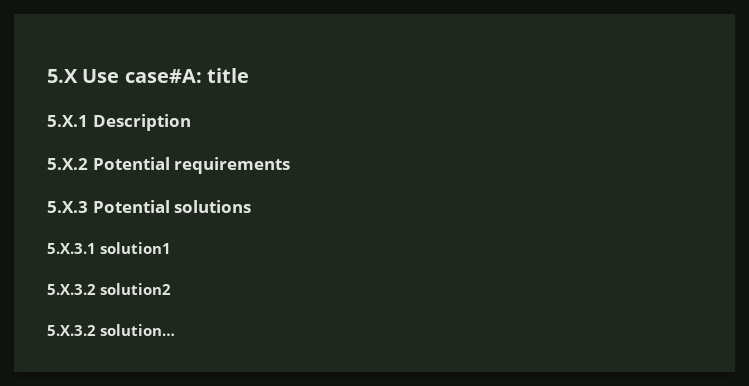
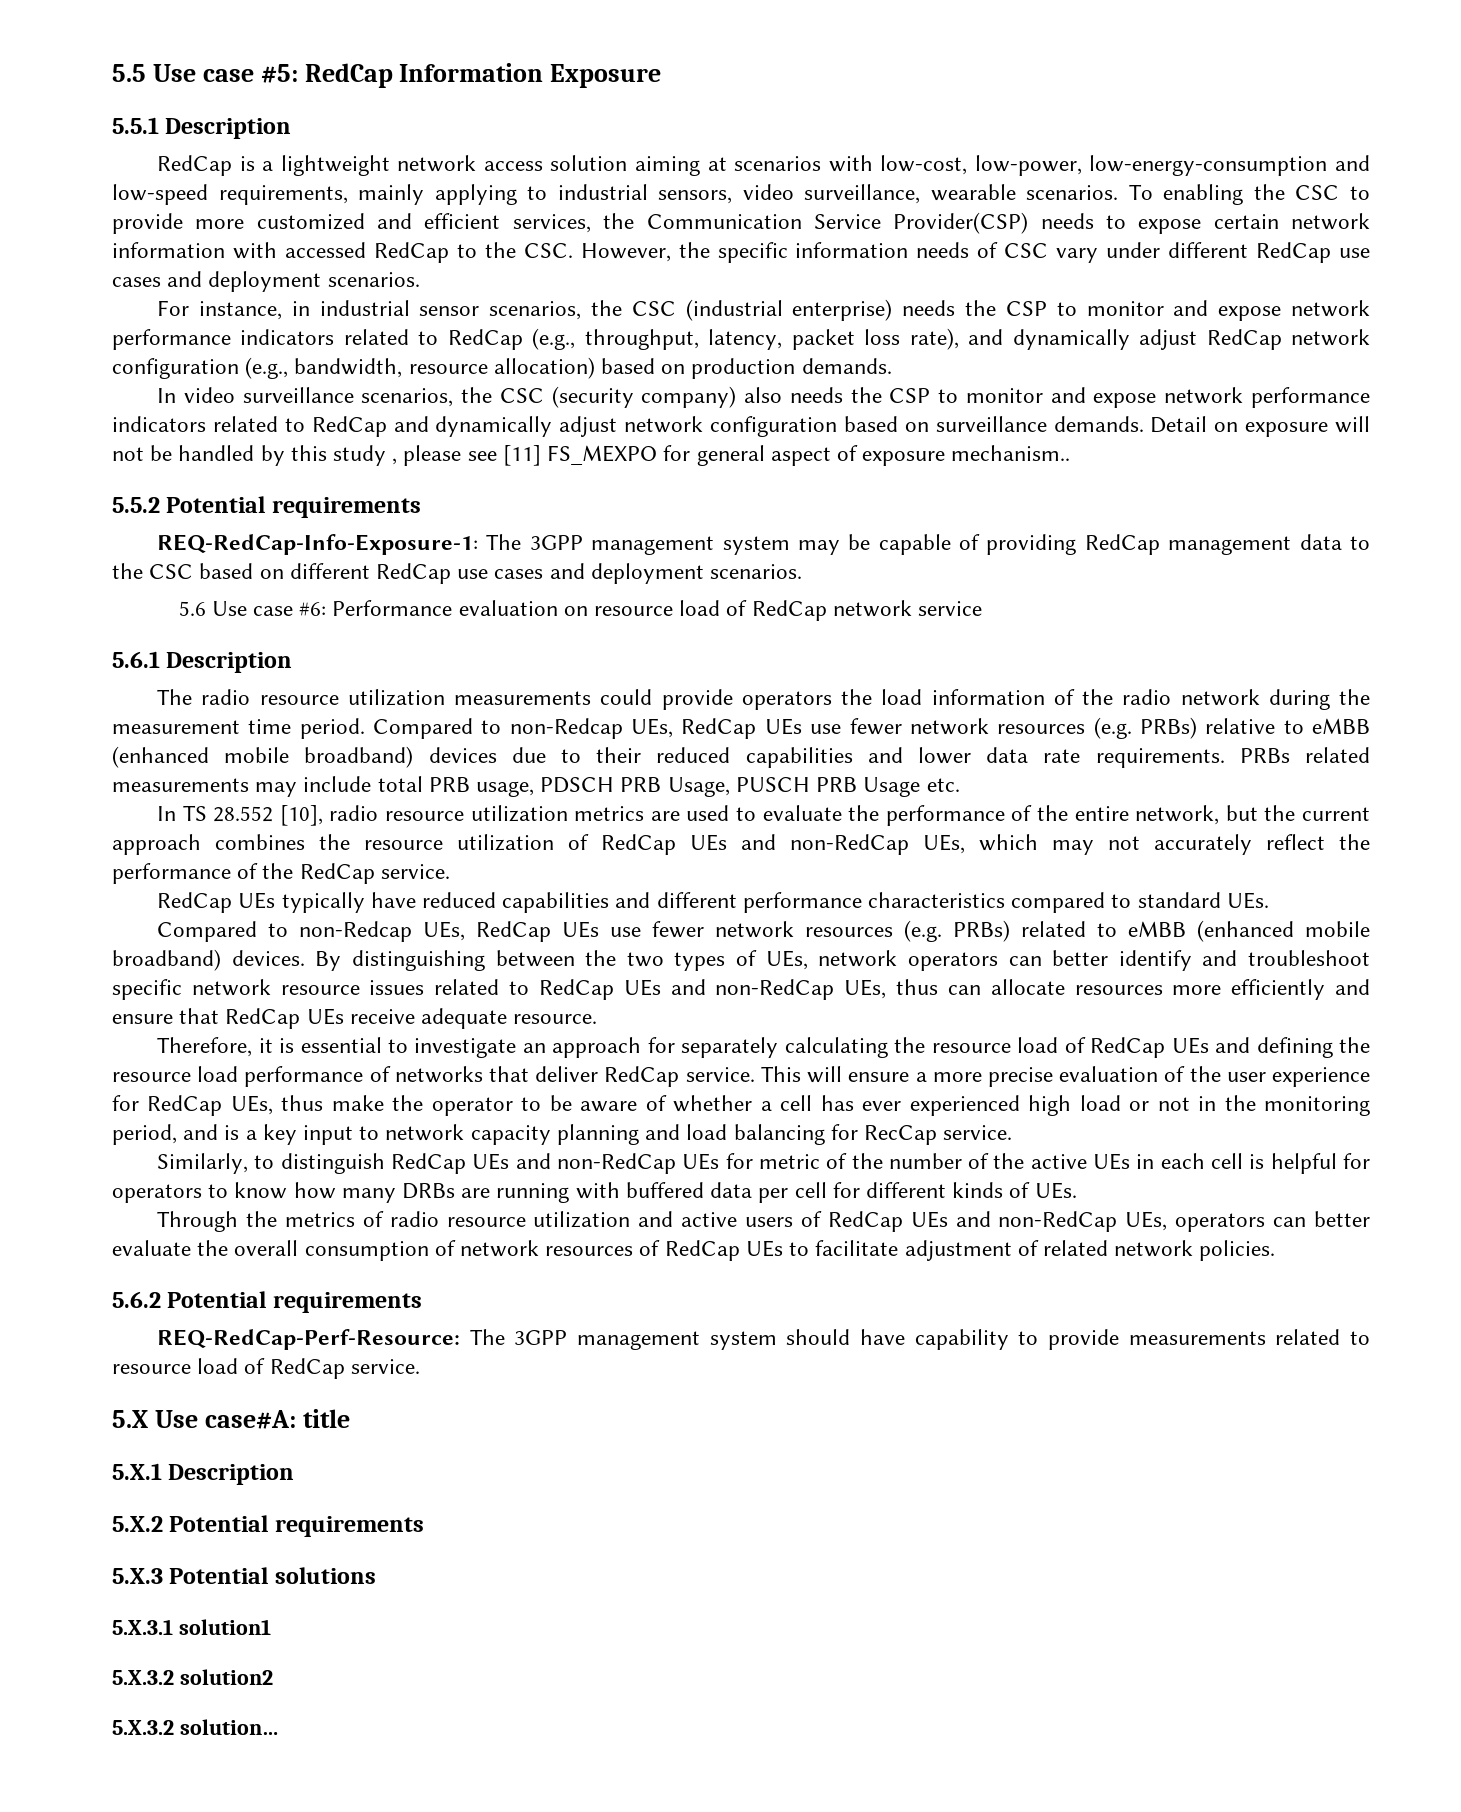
(47, 76) none -> [112,63,662,88] [112,117,292,139] [157,155,1370,176] [112,184,1370,205] [112,212,1371,234] [112,242,1370,263] [112,271,420,292] [157,299,1370,321] [112,328,1371,350] [112,357,892,379] [157,386,1371,408] [112,416,1370,437] [112,445,1071,466] [112,496,421,518] [157,534,1370,555] [112,563,803,584] [178,600,983,621] [112,651,293,673] [157,689,1370,710] [112,717,1370,739] [112,746,1371,768] [112,776,960,797] [157,805,1370,826] [112,834,1370,855] [112,863,450,884] [157,892,1269,913] [157,920,1370,942] [112,949,1370,971] [112,979,1371,1000] [112,1008,598,1029] [157,1037,1371,1058] [112,1066,1370,1087] [112,1095,1371,1116] [112,1124,1013,1145] [157,1153,1371,1174] [112,1182,1077,1203] [157,1211,1370,1232] [112,1240,1276,1261] [112,1291,422,1313] [157,1329,1371,1350] [112,1358,420,1379] 5.5 Use case #5: RedCap Information Exposure // 5.5.1 Description // RedCap is a lightweight network access solution aiming at scenarios with low-cost, low-power, low-energy-consumption and low-speed requirements, mainly applying to industrial sensors, video surveillance, wearable scenarios. To enabling the CSC to provide more customized and efficient services, the Communication Service Provider(CSP) needs to expose certain network information with accessed RedCap to the CSC. However, the specific information needs of CSC vary under different RedCap use cases and deployment scenarios. // For instance, in industrial sensor scenarios, the CSC (industrial enterprise) needs the CSP to monitor and expose network performance indicators related to RedCap (e.g., throughput, latency, packet loss rate), and dynamically adjust RedCap network configuration (e.g., bandwidth, resource allocation) based on production demands. // In video surveillance scenarios, the CSC (security company) also needs the CSP to monitor and expose network performance indicators related to RedCap and dynamically adjust network configuration based on surveillance demands. Detail on exposure will not be handled by this study , please see [11] FS_MEXPO for general aspect of exposure mechanism.. // 5.5.2 Potential requirements // REQ-RedCap-Info-Exposure-1: The 3GPP management system may be capable of providing RedCap management data to the CSC based on different RedCap use cases and deployment scenarios. // 5.6 Use case #6: Performance evaluation on resource load of RedCap network service // 5.6.1 Description // The radio resource utilization measurements could provide operators the load information of the radio network during the measurement time period. Compared to non-Redcap UEs, RedCap UEs use fewer network resources (e.g. PRBs) relative to eMBB (enhanced mobile broadband) devices due to their reduced capabilities and lower data rate requirements. PRBs related measurements may include total PRB usage, PDSCH PRB Usage, PUSCH PRB Usage etc. // In TS 28.552 [10], radio resource utilization metrics are used to evaluate the performance of the entire network, but the current approach combines the resource utilization of RedCap UEs and non-RedCap UEs, which may not accurately reflect the performance of the RedCap service. // RedCap UEs typically have reduced capabilities and different performance characteristics compared to standard UEs. // Compared to non-Redcap UEs, RedCap UEs use fewer network resources (e.g. PRBs) related to eMBB (enhanced mobile broadband) devices. By distinguishing between the two types of UEs, network operators can better identify and troubleshoot specific network resource issues related to RedCap UEs and non-RedCap UEs, thus can allocate resources more efficiently and ensure that RedCap UEs receive adequate resource. // Therefore, it is essential to investigate an approach for separately calculating the resource load of RedCap UEs and defining the resource load performance of networks that deliver RedCap service. This will ensure a more precise evaluation of the user experience for RedCap UEs, thus make the operator to be aware of whether a cell has ever experienced high load or not in the monitoring period, and is a key input to network capacity planning and load balancing for RecCap service. // Similarly, to distinguish RedCap UEs and non-RedCap UEs for metric of the number of the active UEs in each cell is helpful for operators to know how many DRBs are running with buffered data per cell for different kinds of UEs. // Through the metrics of radio resource utilization and active users of RedCap UEs and non-RedCap UEs, operators can better evaluate the overall consumption of network resources of RedCap UEs to facilitate adjustment of related network policies. // 5.6.2 Potential requirements // REQ-RedCap-Perf-Resource: The 3GPP management system should have capability to provide measurements related to resource load of RedCap service. //

